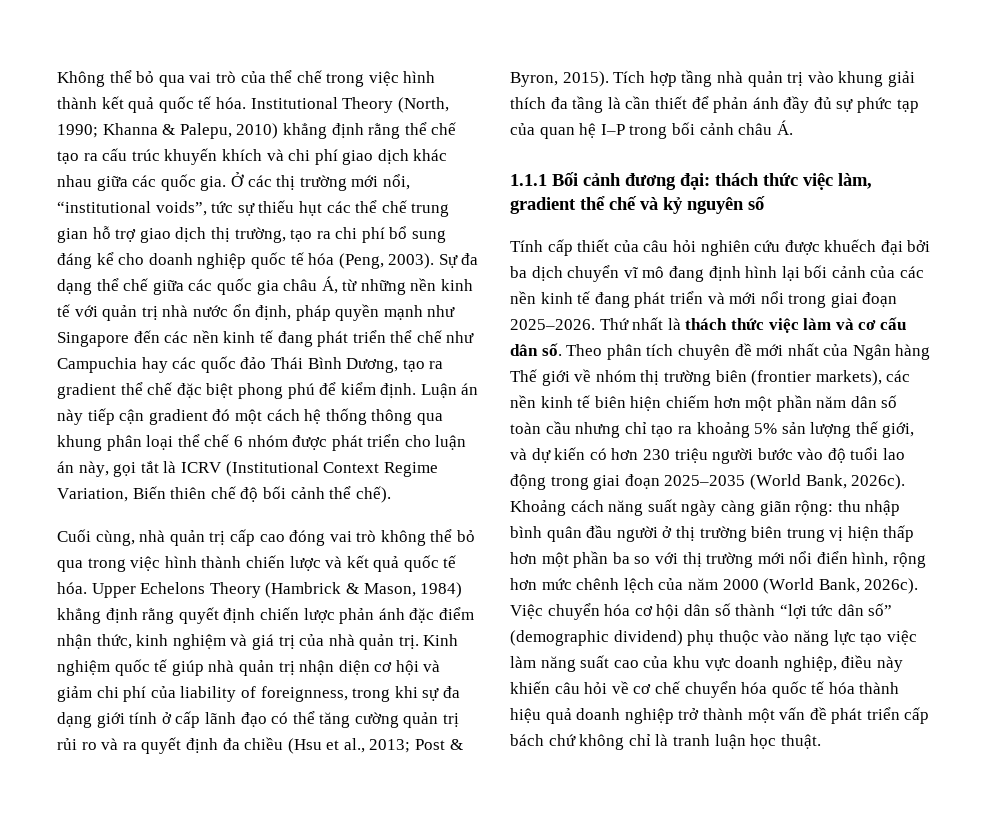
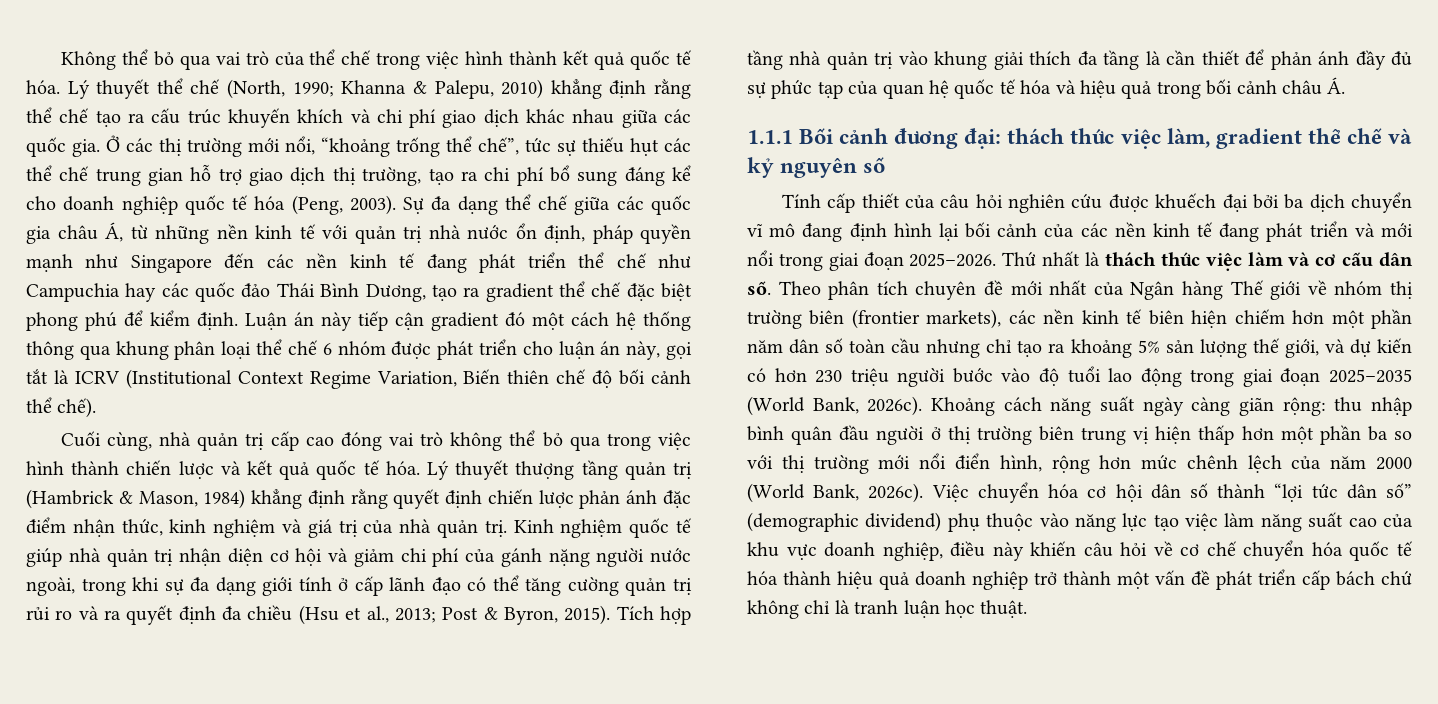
[250,97,394,113] Institutional Theory -> [67,78,220,99] Lý thuyết thể chế
[57,201,207,216] “institutional voids”, -> [321,136,519,157] “khoảng trống thể chế”,
[91,582,261,598] Upper Echelons Theory -> [426,460,692,480] Lý thuyết thượng tầng quản trị
[180,686,348,702] liability of foreignness, -> [500,548,691,567] [26,577,75,596] gánh nặng người nước ngoài,
[600,124,625,135] I–P -> [954,79,1153,99] quốc tế hóa và hiệu quả

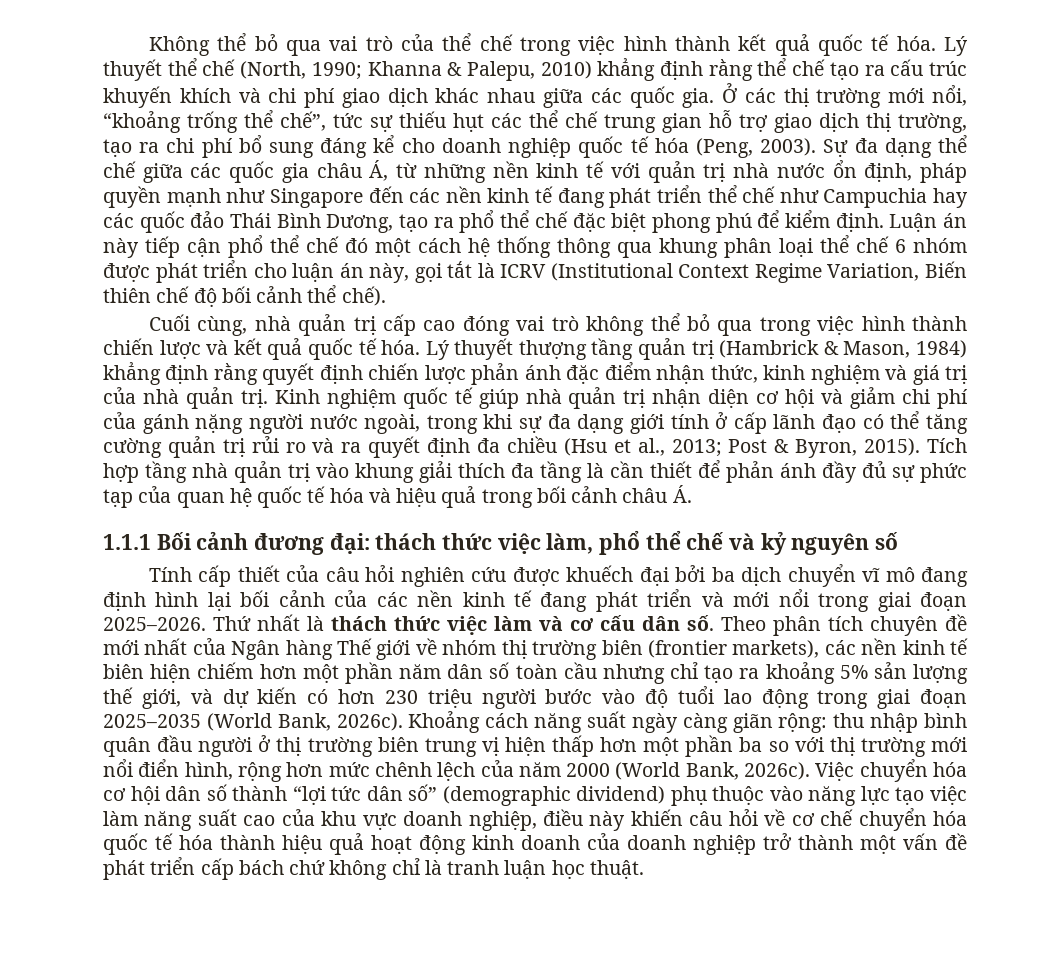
[485,283,554,302] gradient -> [459,210,495,233] phổ
[431,312,499,331] gradient -> [228,235,339,258] phổ thể chế
[1215,128,1302,149] gradient -> [599,530,641,555] phổ
(910, 581) none -> [371,833,620,855] hoạt động kinh doanh của

